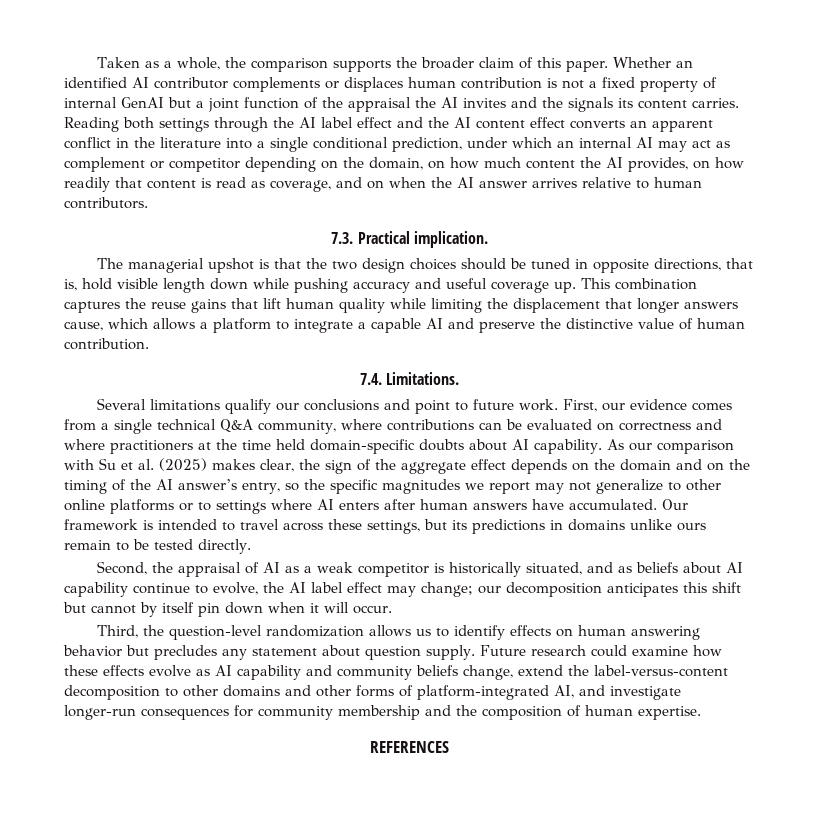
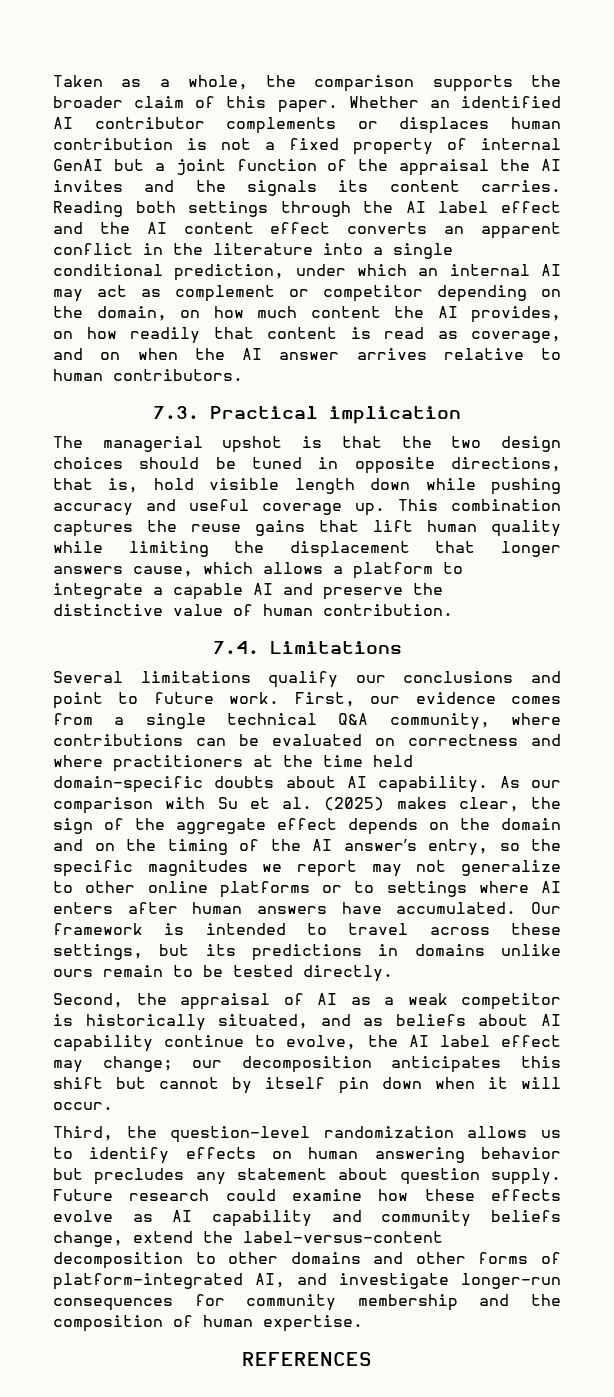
[413,231,488,248] implication. -> [329,406,461,424] implication
[386,372,460,385] Limitations. -> [269,641,402,654] Limitations

